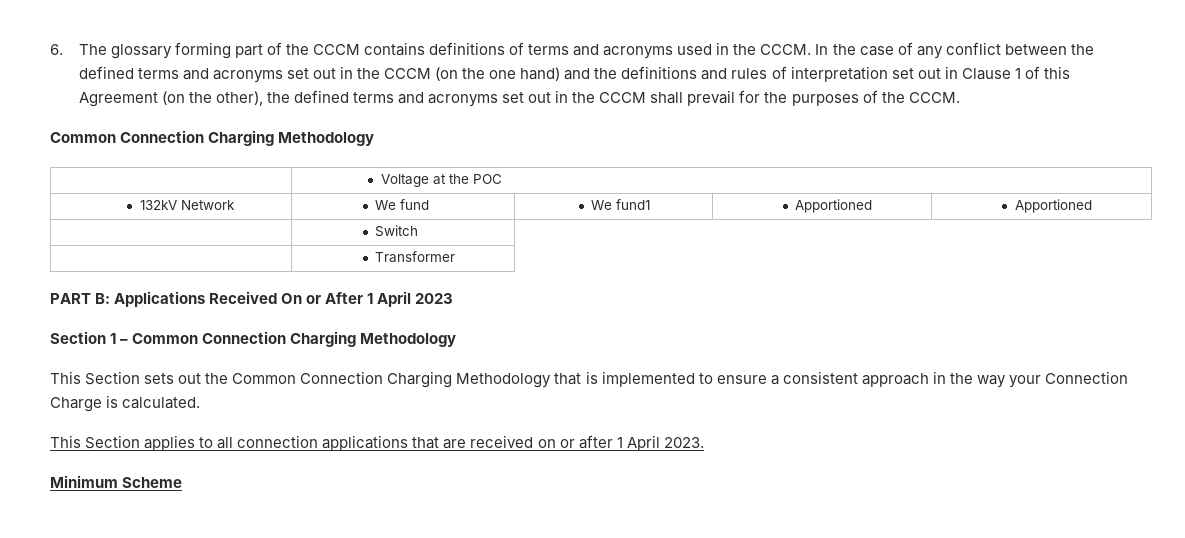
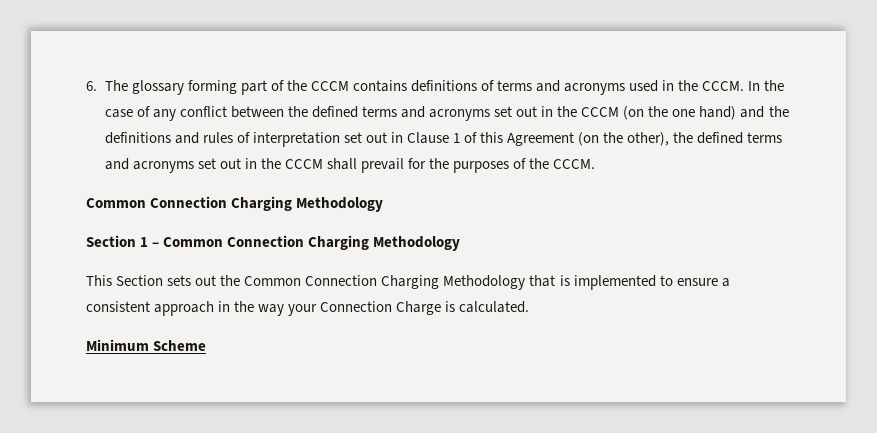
[380,174,502,187] [139,200,235,210] [375,199,430,210] [590,199,650,210] [795,199,873,213] [1014,199,1092,213] [375,225,419,237] [375,251,456,263] [50,291,454,307] // | Voltage at the POC // 132kV Network | We fund | We fund1 | Apportioned | Apportioned // | Switch // | Transformer // PART B: Applications Received On or After 1 April 2023 -> (384, 204) none
[50,435,704,451] // This Section applies to all connection applications that are received on or after 1 April 2023. -> (530, 307) none

